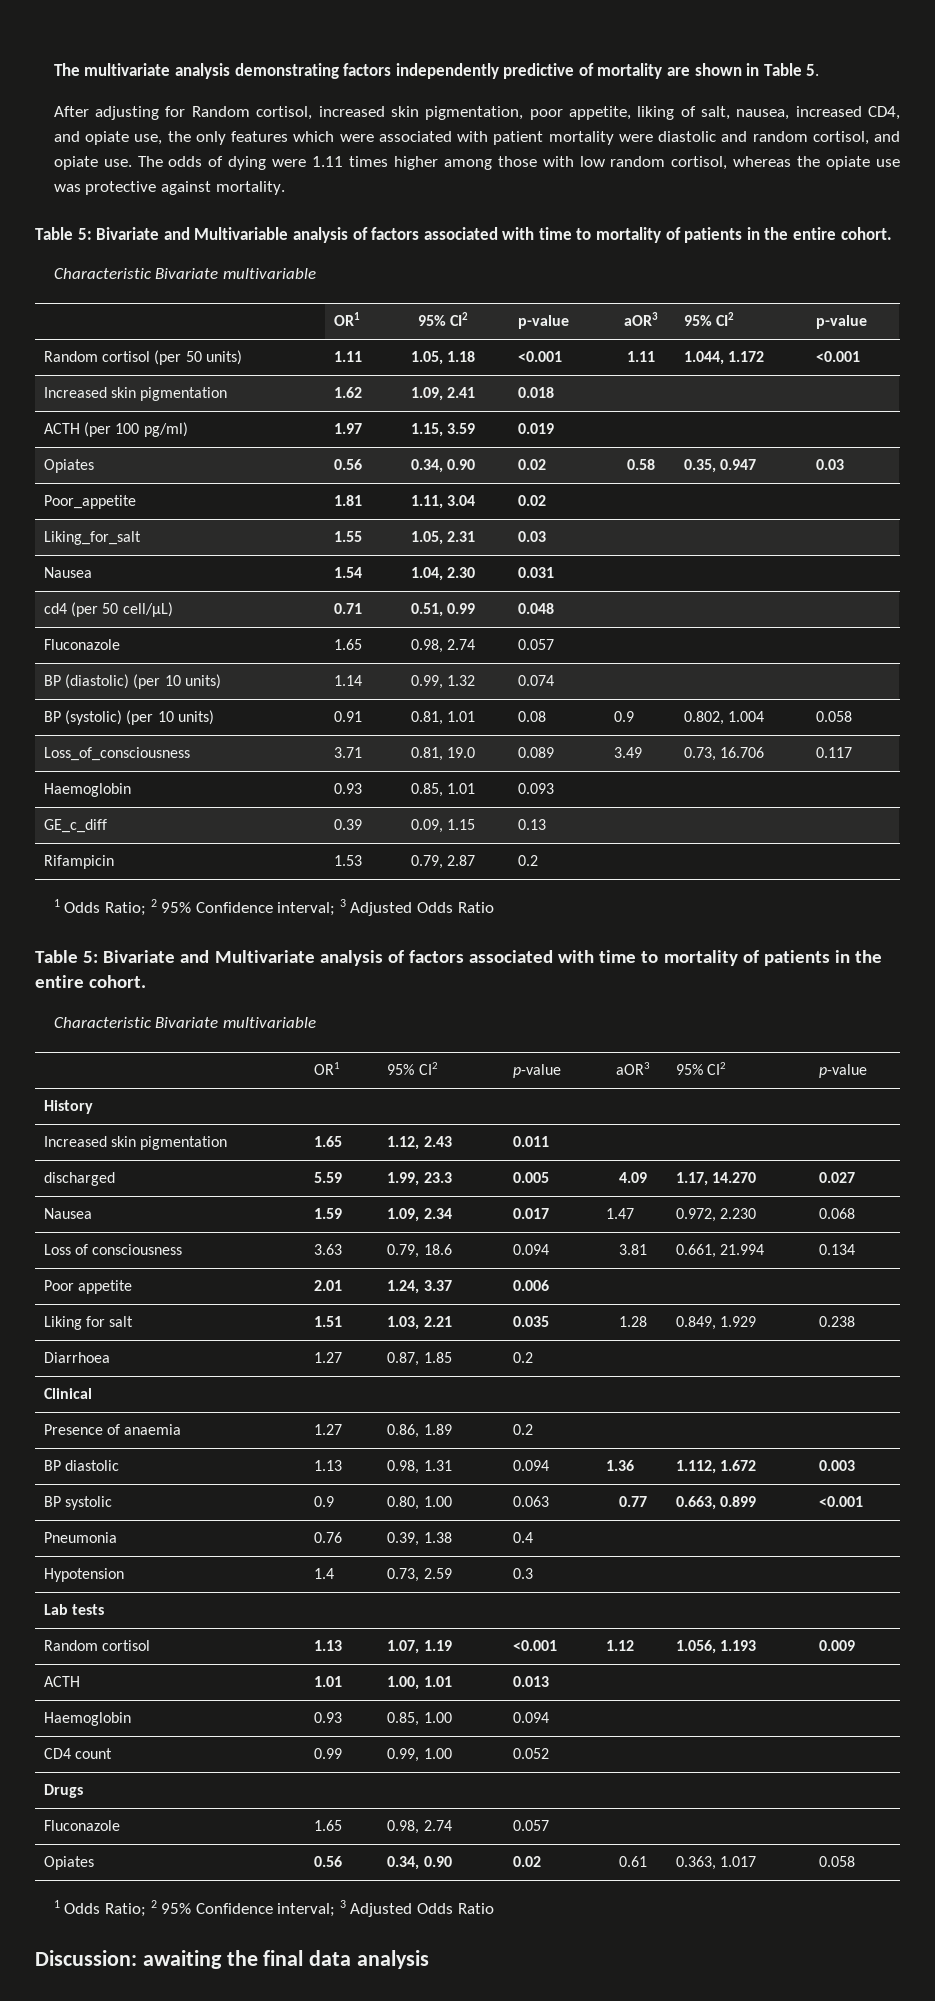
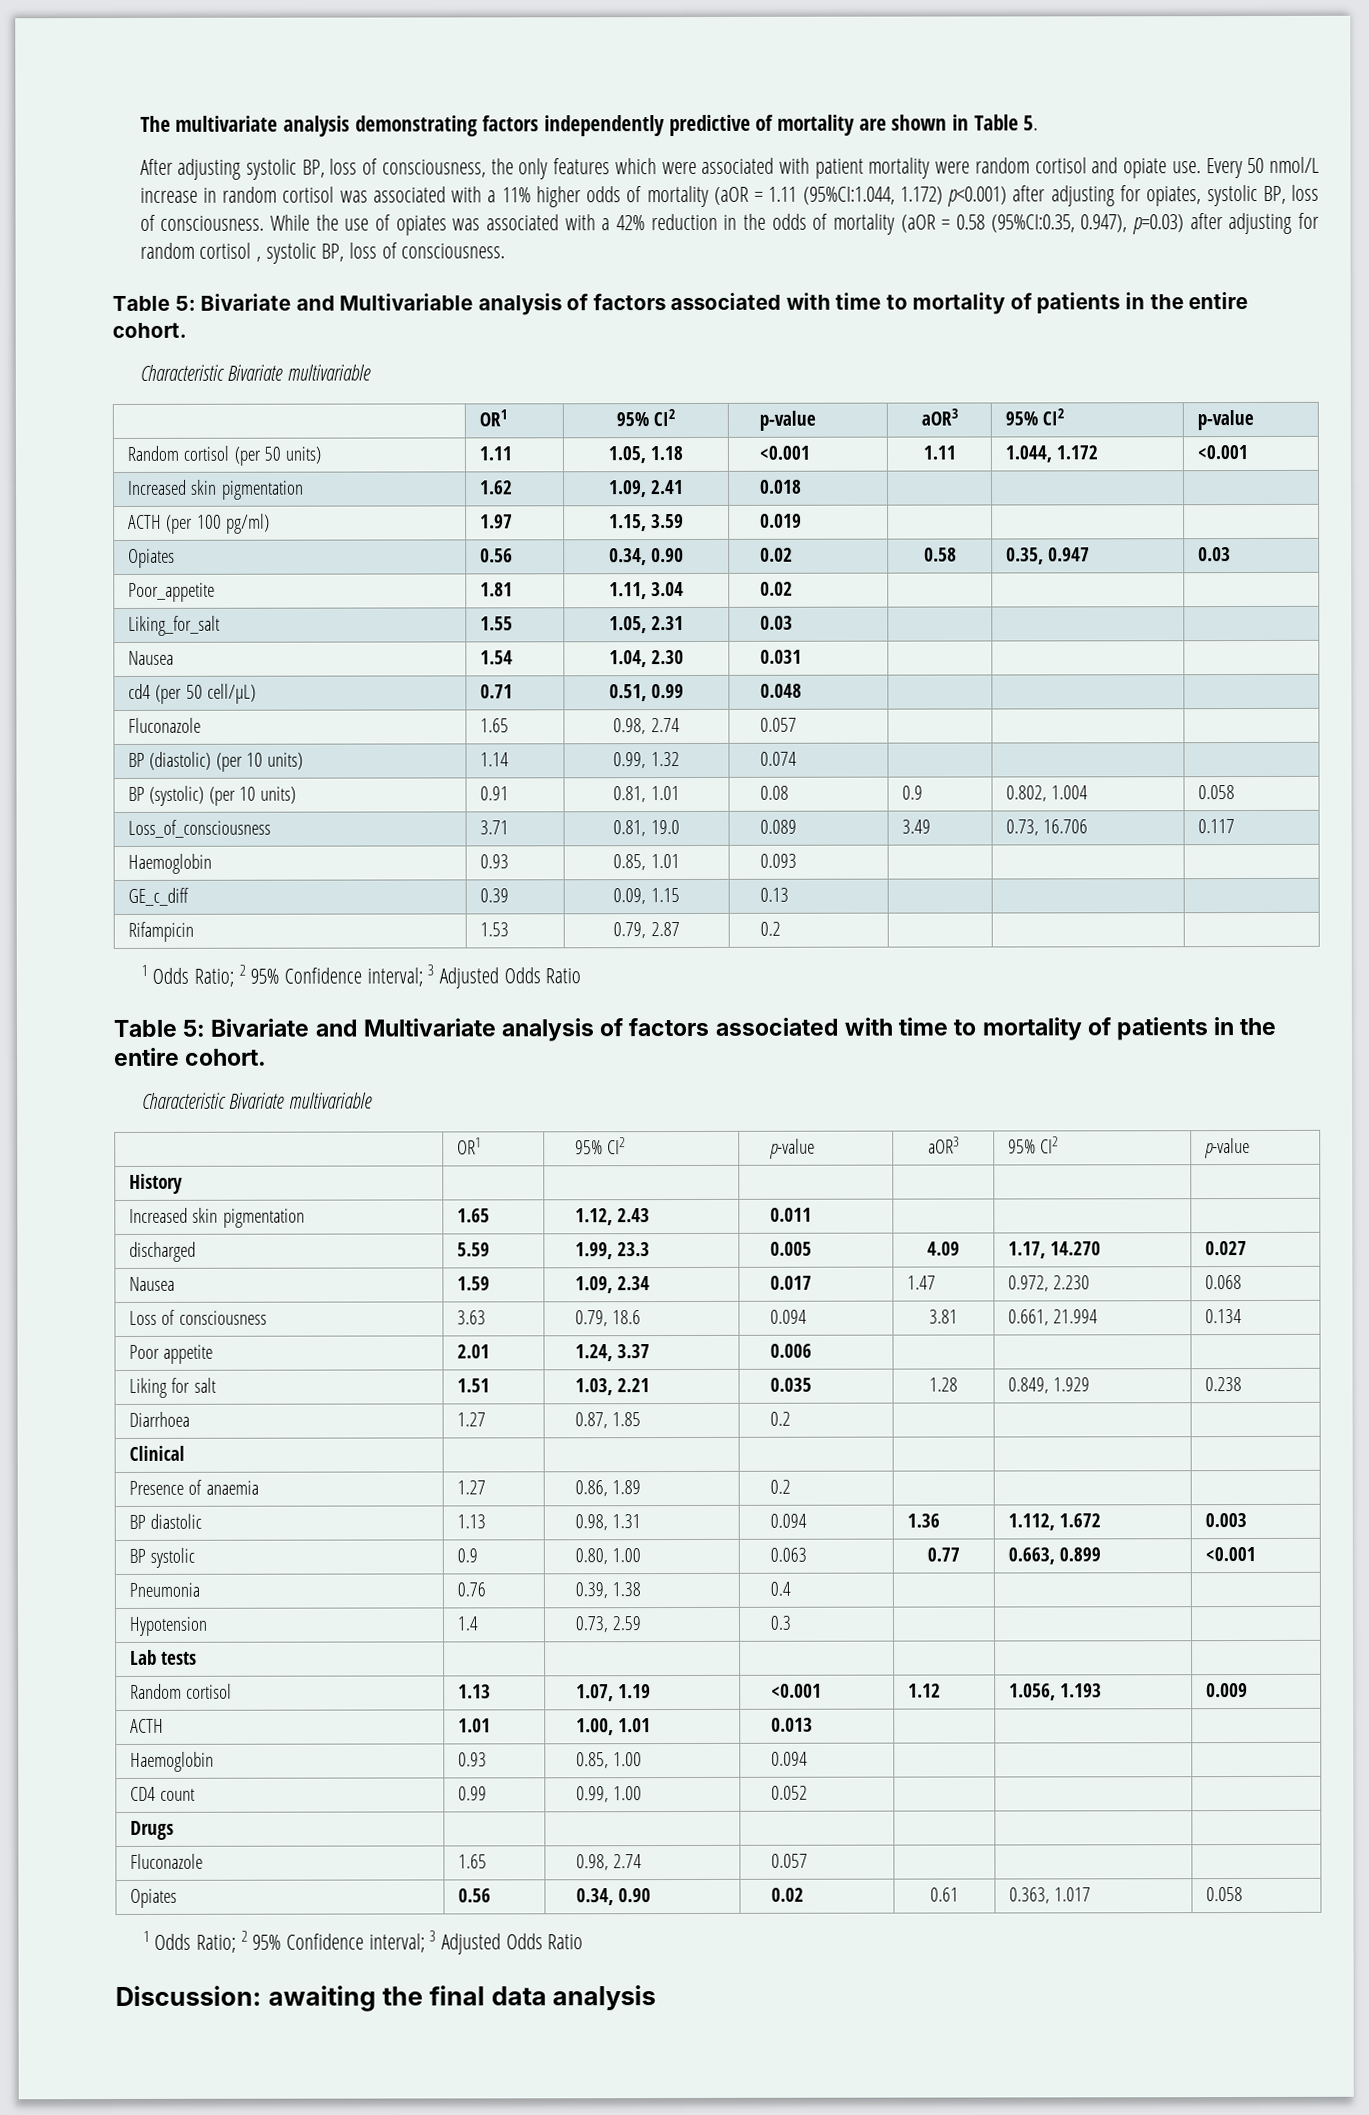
[165,106,901,120] [53,131,163,145] for Random cortisol, increased skin pigmentation, poor appetite, liking of salt, nausea, increased CD4, and opiate use, -> [245,158,486,180] systolic BP, loss of consciousness,
[658,131,900,145] [53,156,900,170] [53,181,285,195] diastolic and random cortisol, and opiate use. The odds of dying were 1.11 times higher among those with low random cortisol, whereas the opiate use was protective against mortality. -> [974,156,1320,179] [139,184,1319,208] [139,212,1319,236] [139,242,506,264] random cortisol and opiate use. Every 50 nmol/L increase in random cortisol was associated with a 11% higher odds of mortality (aOR = 1.11 (95%CI:1.044, 1.172) p<0.001) after adjusting for opiates, systolic BP, loss of consciousness. While the use of opiates was associated with a 42% reduction in the odds of mortality (aOR = 0.58 (95%CI:0.35, 0.947), p=0.03) after adjusting for random cortisol , systolic BP, loss of consciousness.

